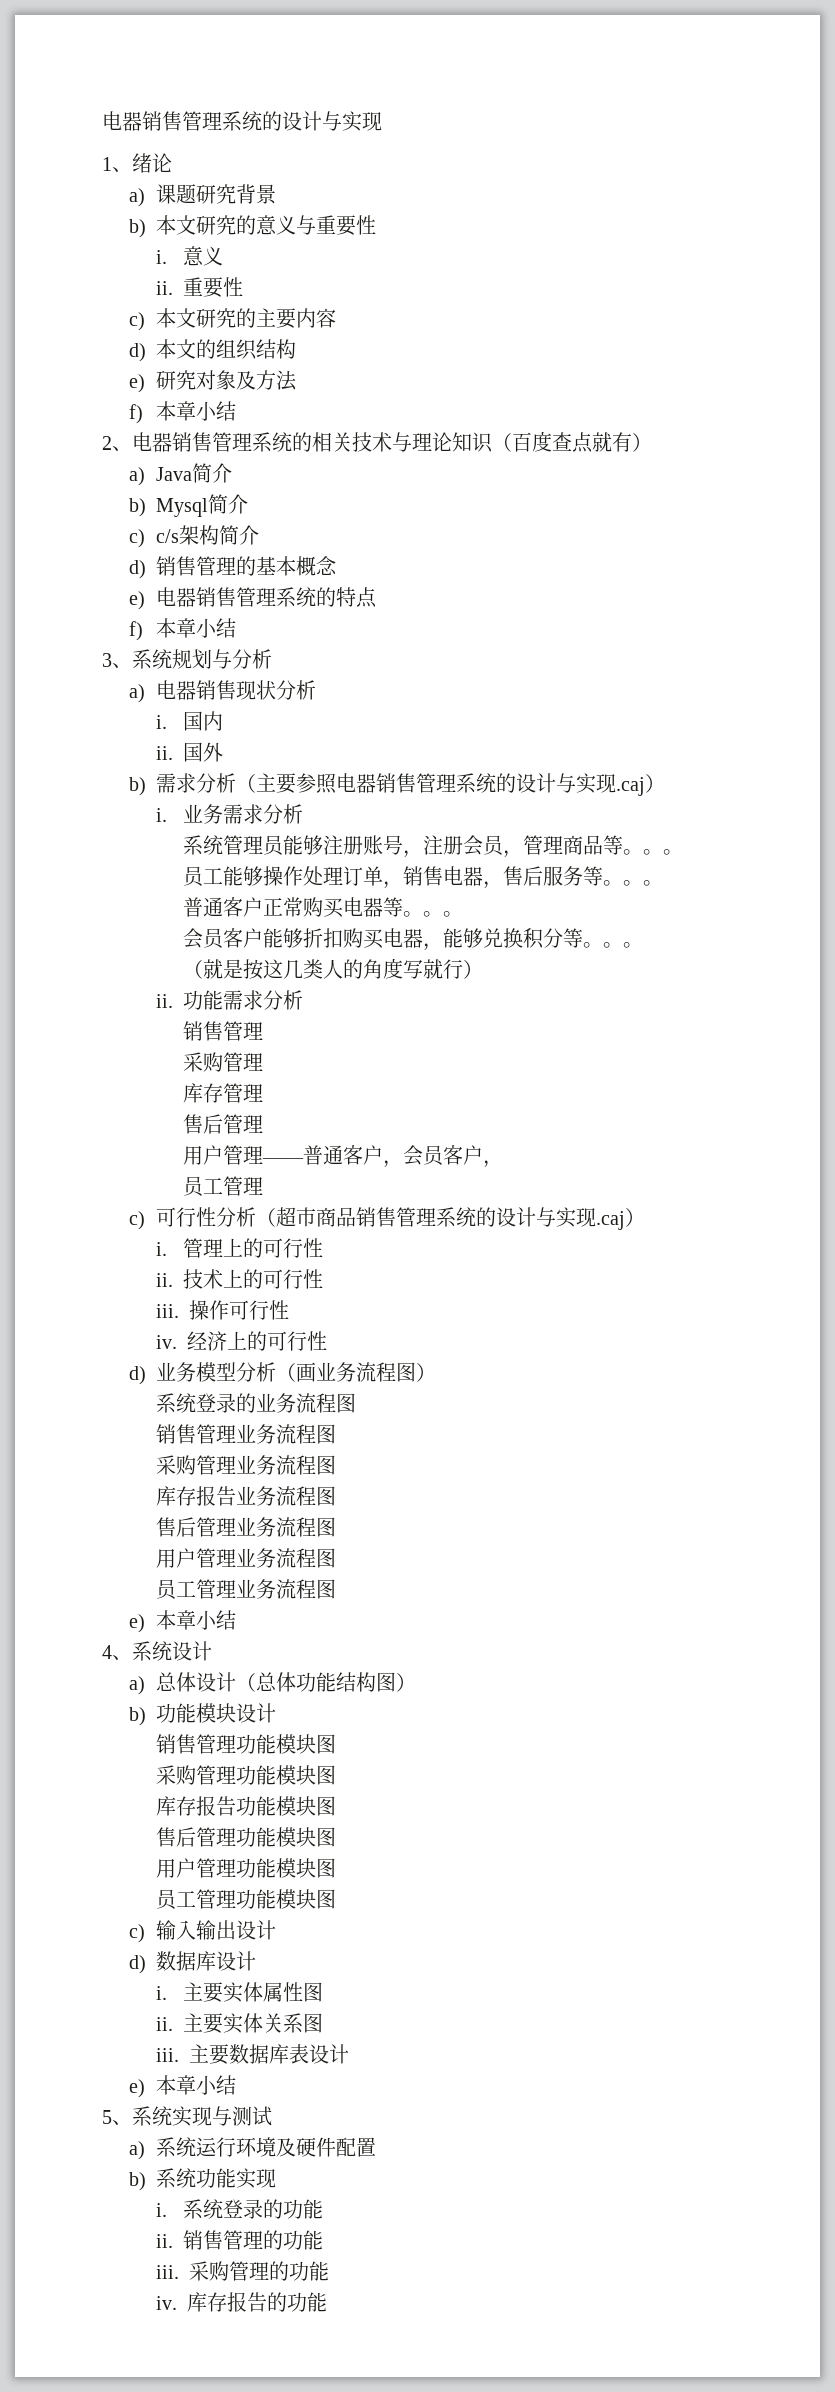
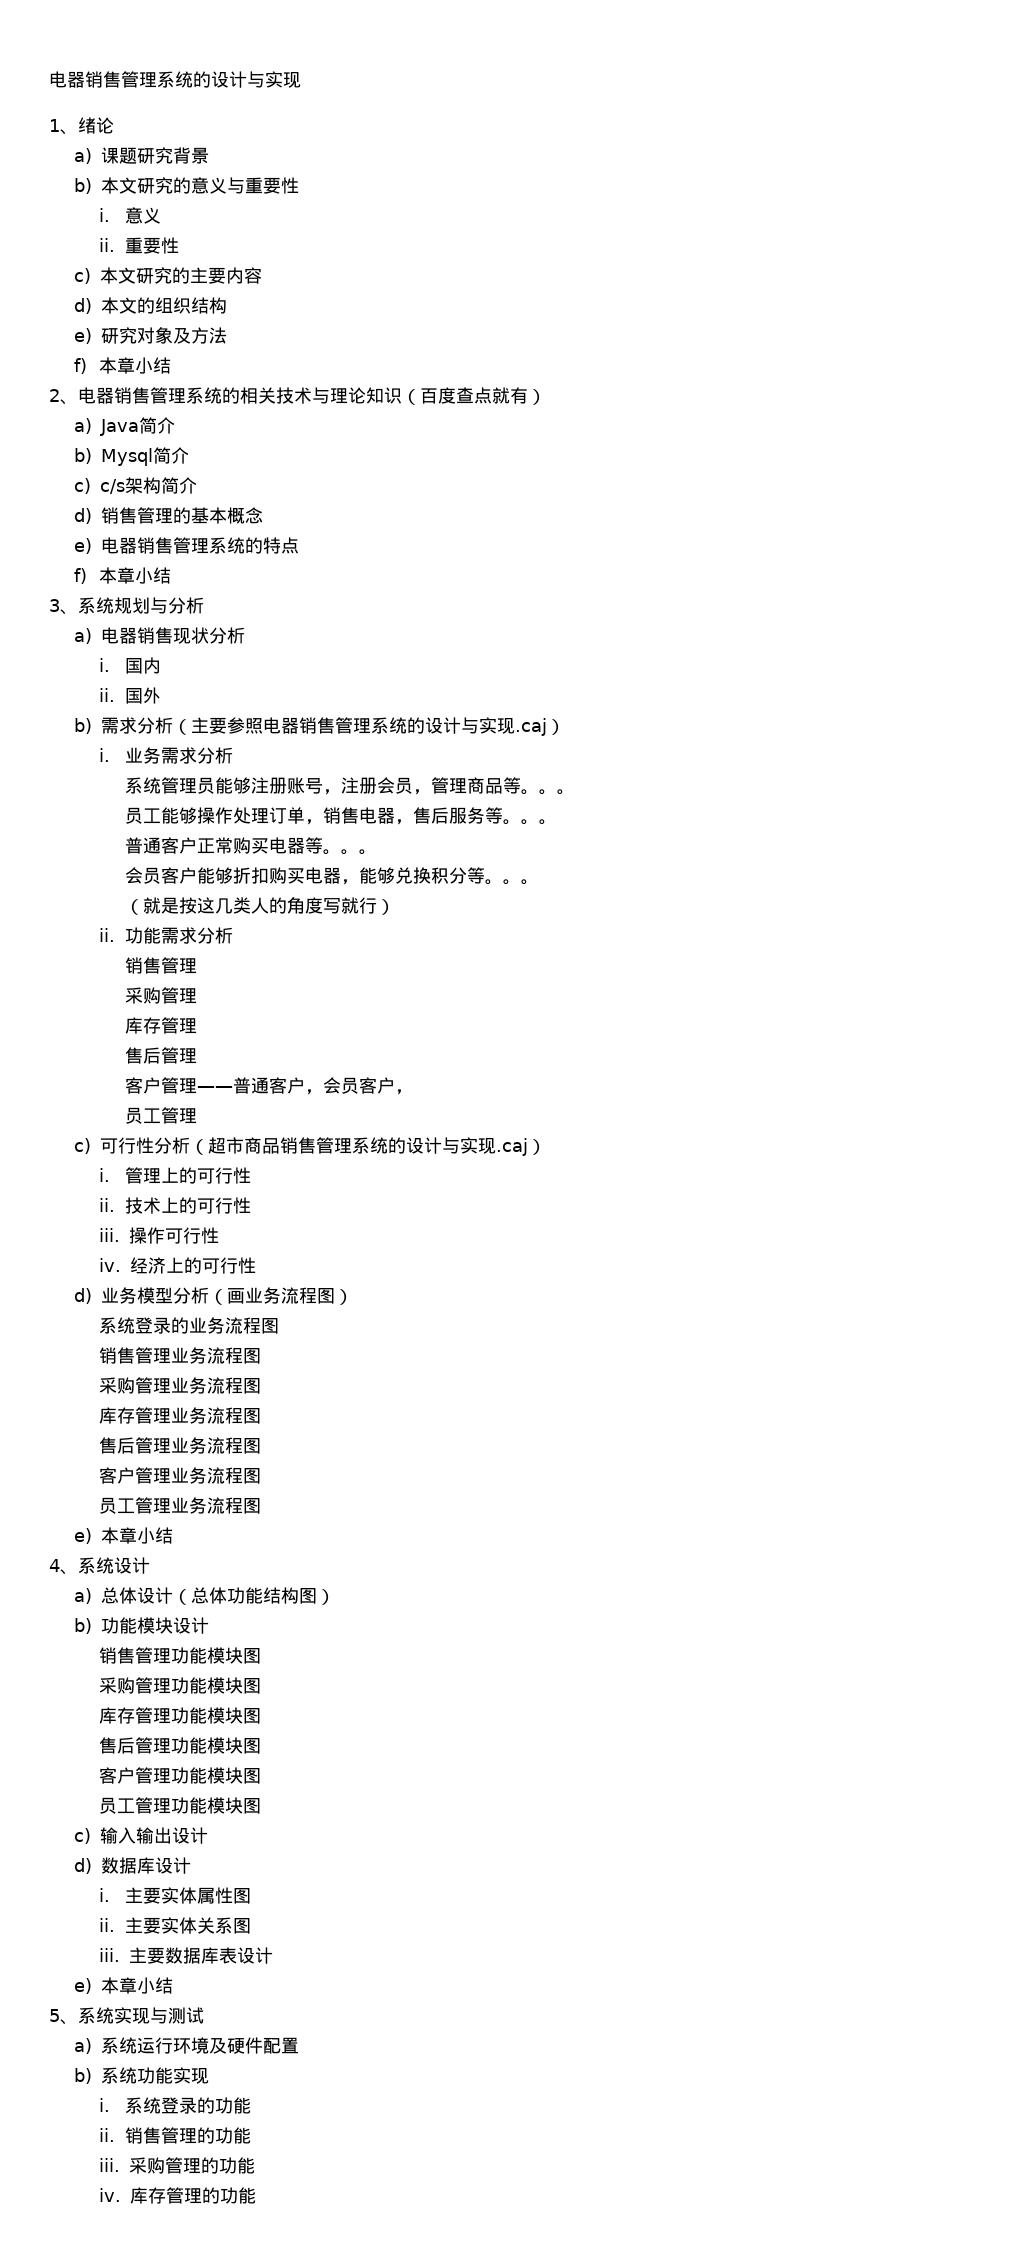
[183,1146,204,1165] 用 -> [124,1077,143,1094] 客
[196,1486,237,1506] 报告 -> [135,1407,172,1424] 管理
[156,1549,177,1568] 用 -> [99,1467,118,1484] 客
[196,1796,237,1816] 报告 -> [135,1707,172,1724] 管理
[156,1859,177,1878] 用 -> [99,1767,118,1784] 客
[227,2292,268,2312] 报告 -> [166,2187,203,2204] 管理

